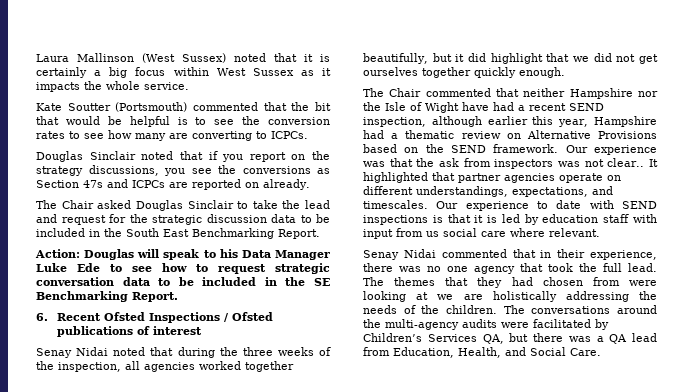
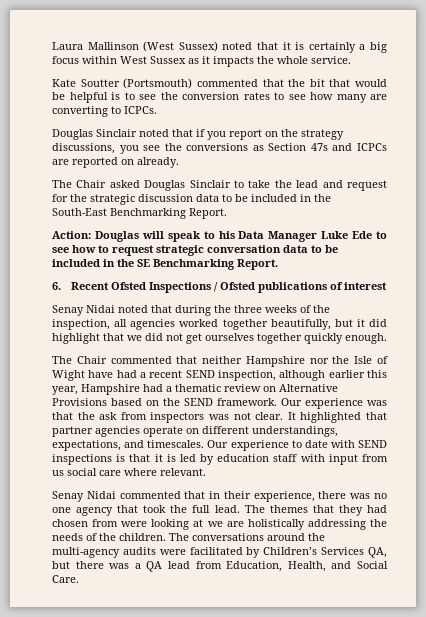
[126,228,189,237] South East -> [52,208,107,216] South-East
[607,158,645,167] clear.. -> [255,412,284,420] clear.

